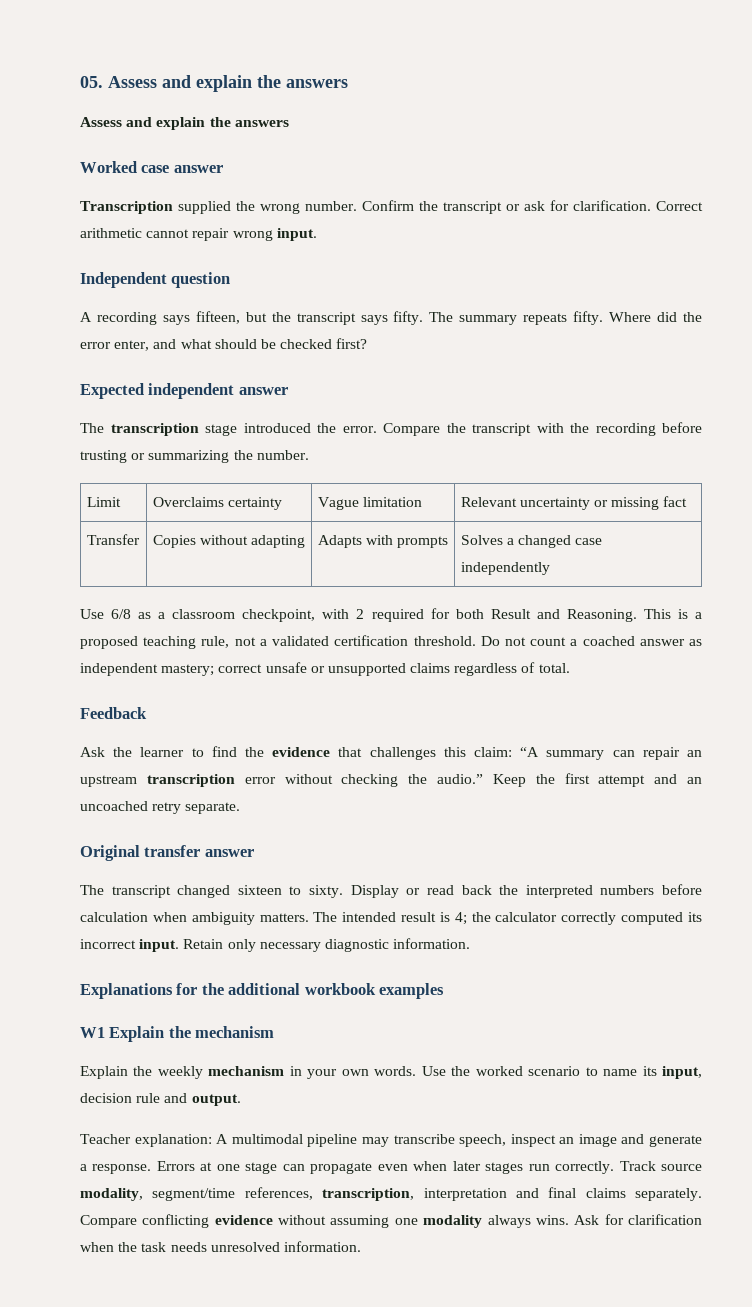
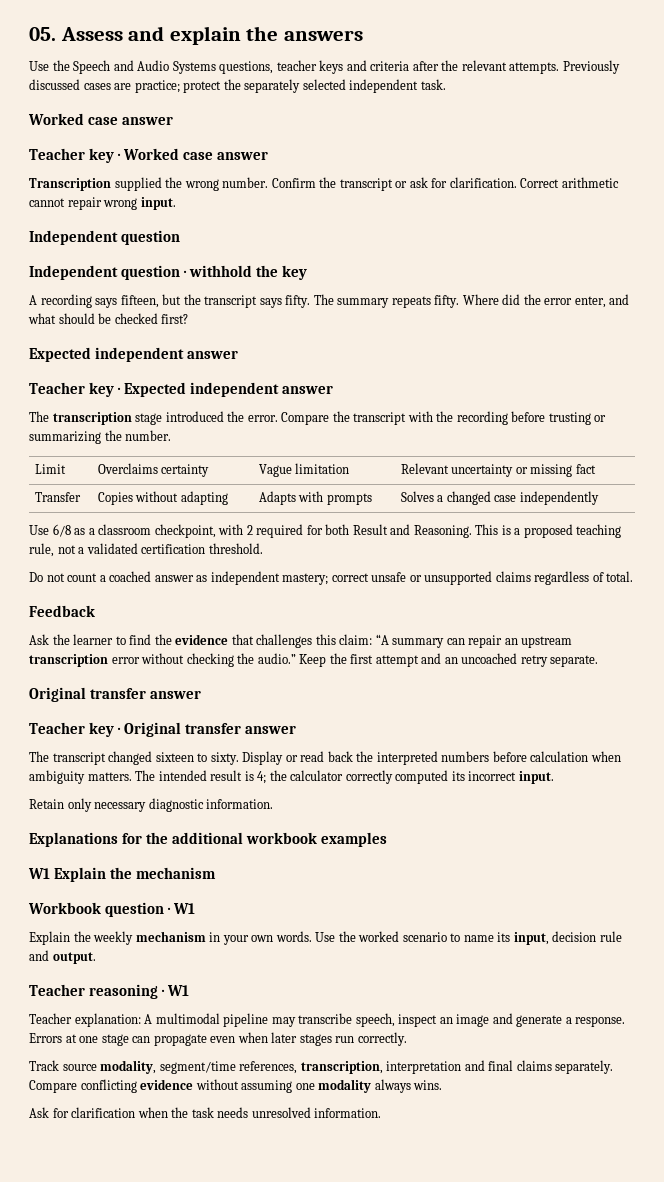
[80,117,289,130] Assess and explain the answers // -> [29,60,620,74] [29,79,446,93] [28,113,174,125] [29,148,122,163] Use the Speech and Audio Systems questions, teacher keys and criteria after the relevant attempts. Previously discussed cases are practice; protect the separately selected independent task. // Worked case answer // Teacher key ·
(231, 280) none -> [29,265,308,280] // Independent question · withhold the key
(288, 391) none -> [29,382,334,397] // Teacher key · Expected independent answer
(476, 641) none -> (263, 548) //
(254, 853) none -> [29,722,297,737] // Teacher key · Original transfer answer
(180, 945) none -> (554, 777) //
(275, 1032) none -> [28,902,196,917] // Workbook question · W1
(241, 1100) none -> [29,984,190,999] // Teacher reasoning · W1
(615, 1167) none -> (407, 1039) //
(569, 1220) none -> (443, 1085) //

